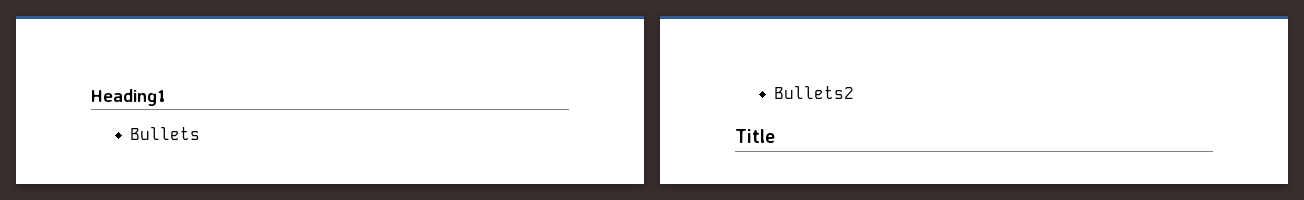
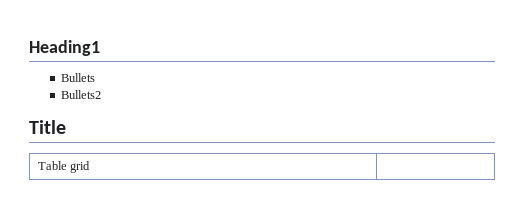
(775, 136) none -> [37,161,91,173] // Table grid |

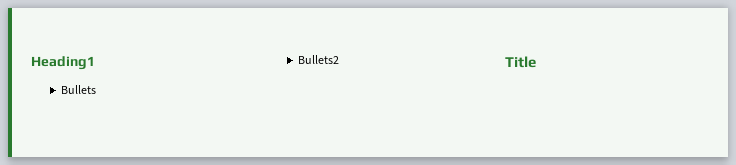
[37,161,91,173] // Table grid | -> (536, 62) none

